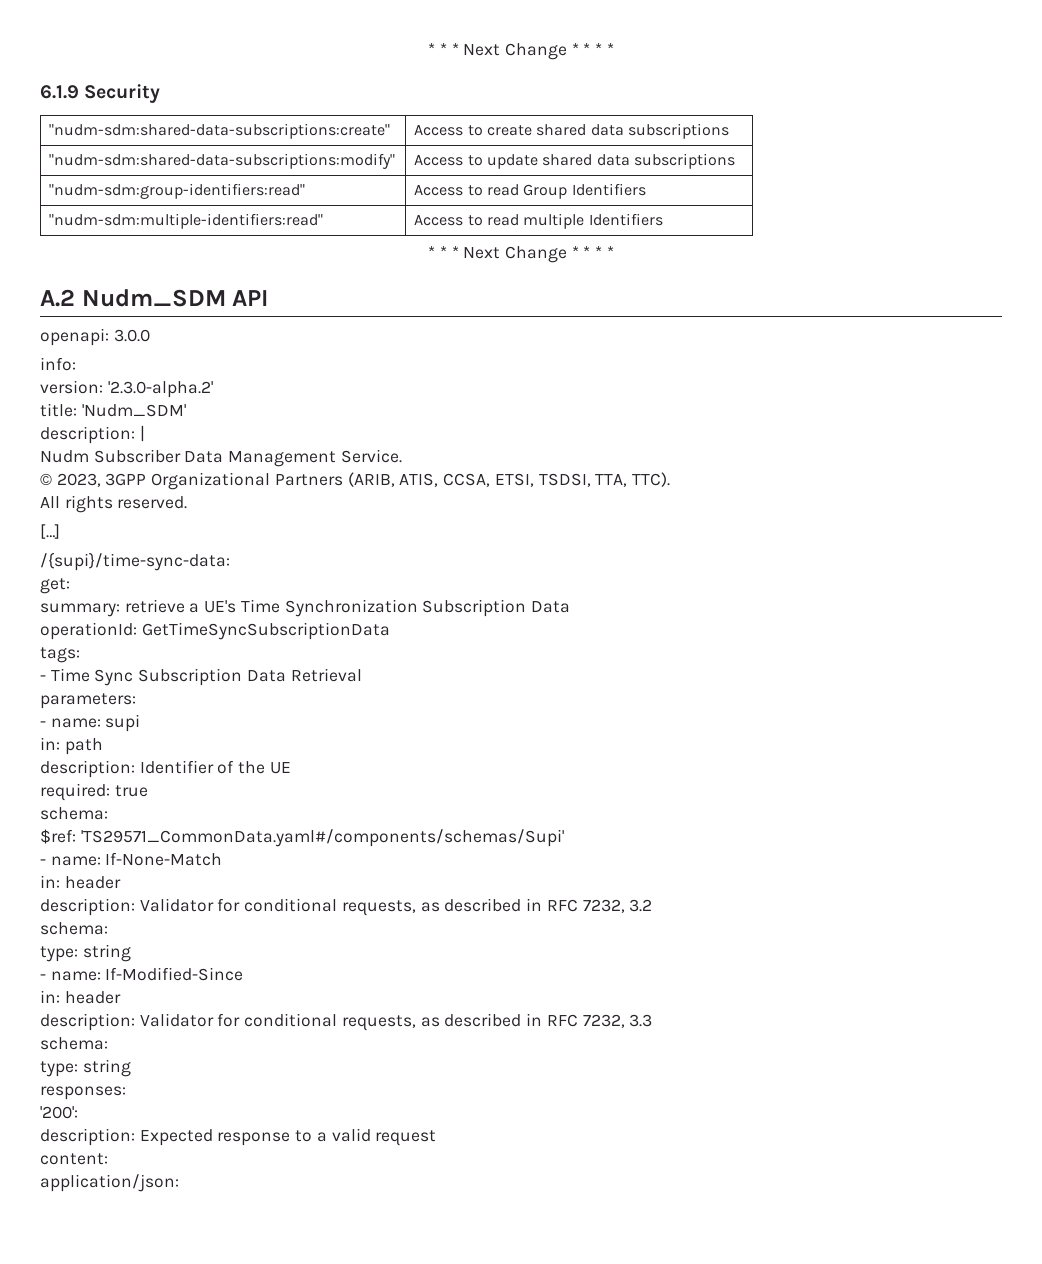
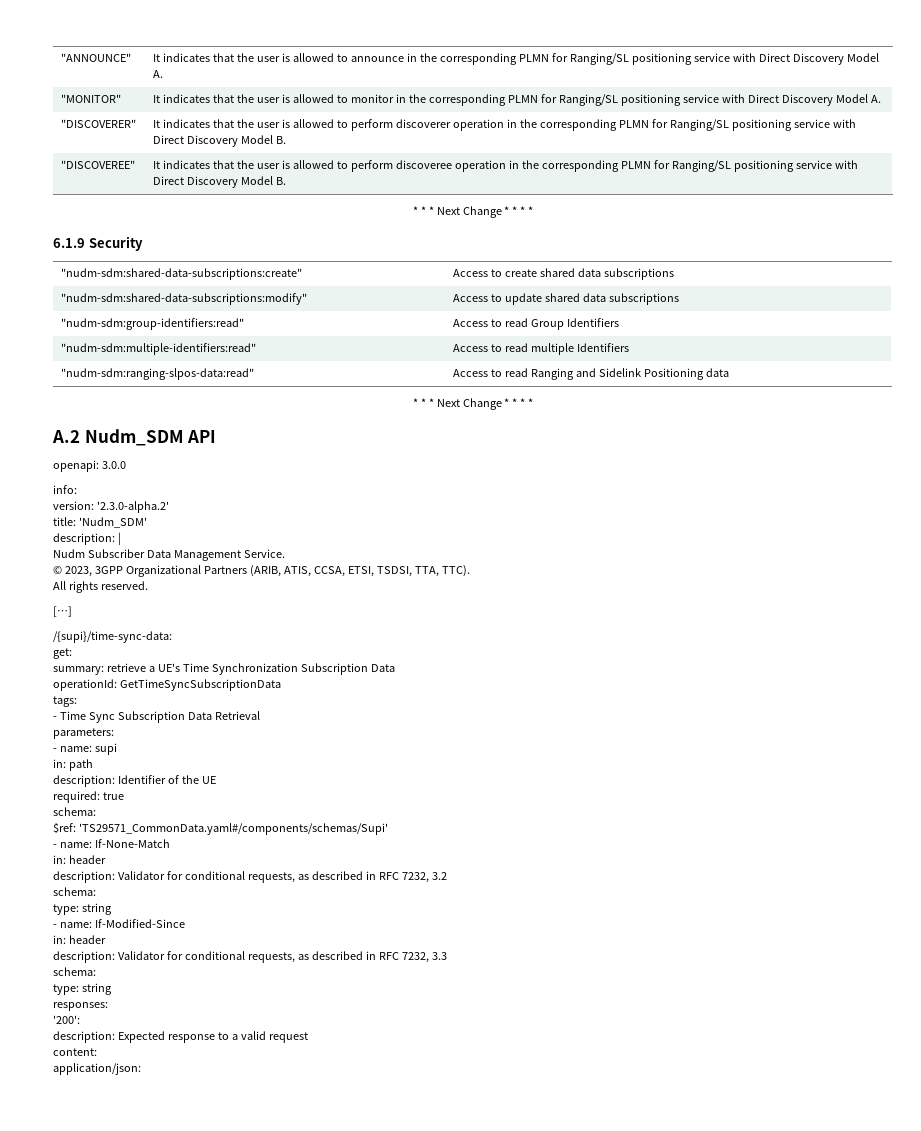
(428, 49) none -> [61,53,132,62] [153,53,879,65] [153,70,164,78] [61,94,122,103] [153,94,881,106] [61,119,137,128] [153,119,856,131] [153,135,287,147] [61,160,136,169] [153,160,858,172] [153,176,287,188] "ANNOUNCE" | It indicates that the user is allowed to announce in the corresponding PLMN for Ranging/SL positioning service with Direct Discovery Model A. // "MONITOR" | It indicates that the user is allowed to monitor in the corresponding PLMN for Ranging/SL positioning service with Direct Discovery Model A. // "DISCOVERER" | It indicates that the user is allowed to perform discoverer operation in the corresponding PLMN for Ranging/SL positioning service with Direct Discovery Model B. // "DISCOVEREE" | It indicates that the user is allowed to perform discoveree operation in the corresponding PLMN for Ranging/SL positioning service with Direct Discovery Model B. //
(663, 219) none -> [61,368,255,380] [453,368,730,380] // "nudm-sdm:ranging-slpos-data:read" | Access to read Ranging and Sidelink Positioning data

